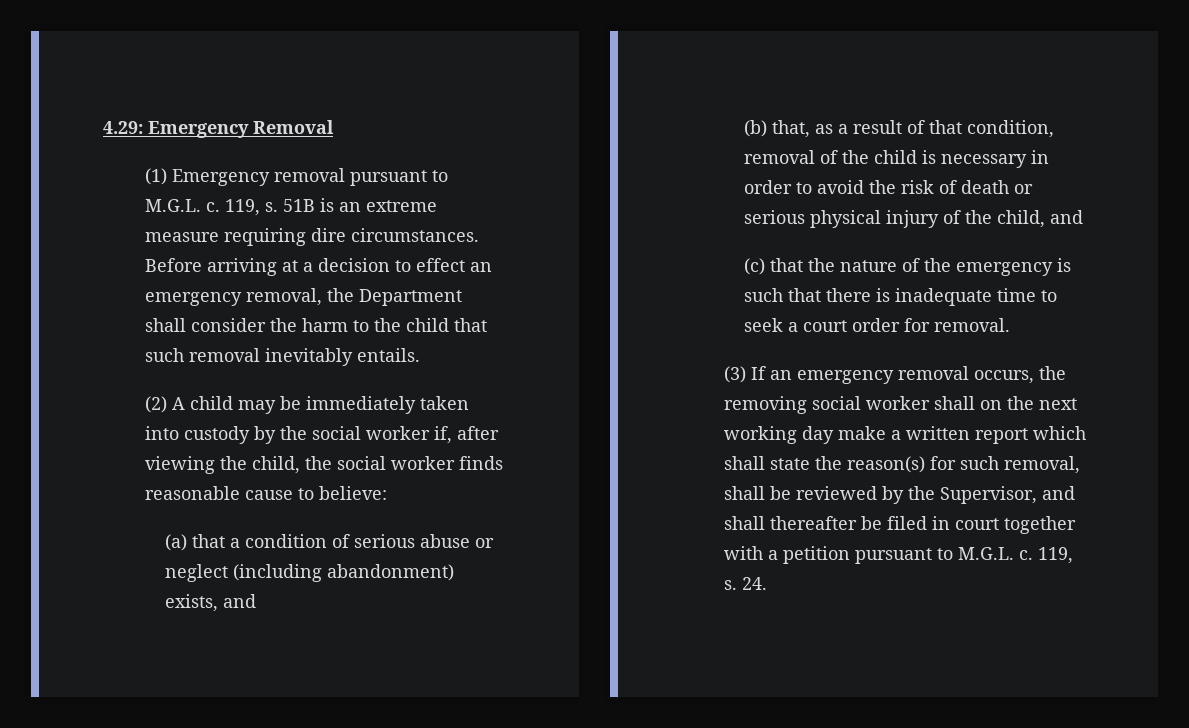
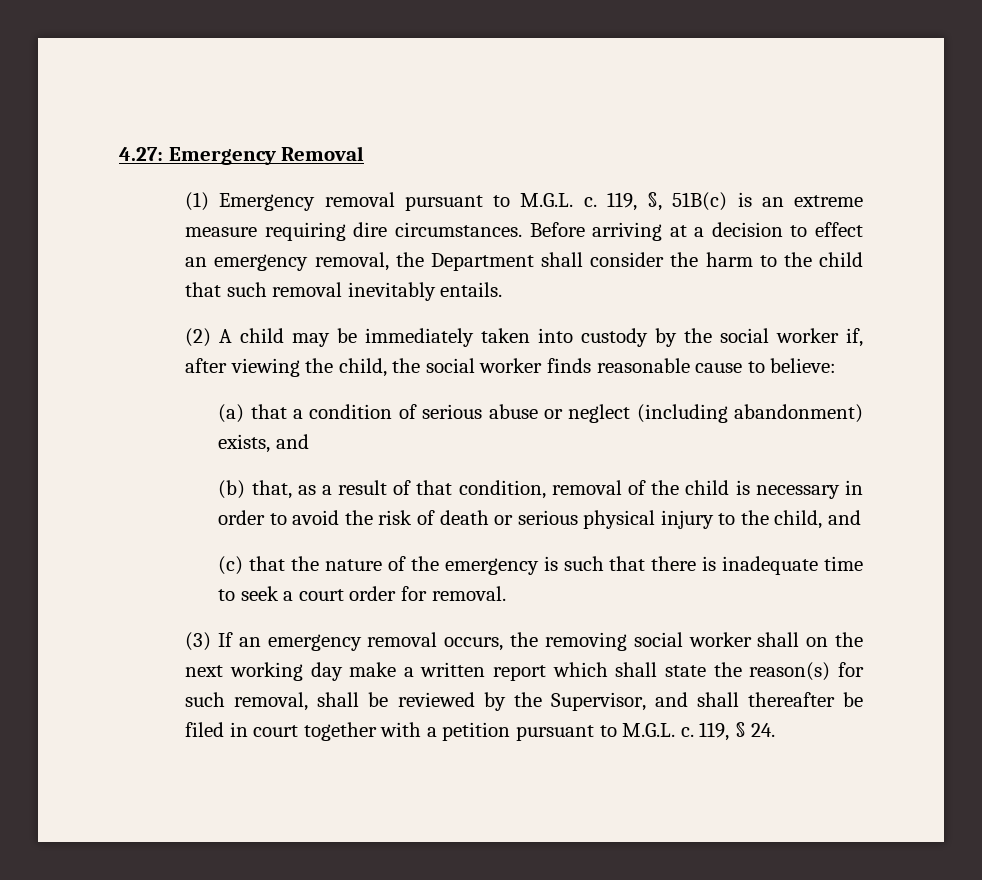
[103,121,143,134] 4.29: -> [119,147,163,161] 4.27:
[264,199,315,212] s. 51B -> [647,192,728,211] §, 51B(c)
[943,210,962,224] of -> [718,513,736,525] to
[723,580,737,590] s. -> [734,722,746,737] §

